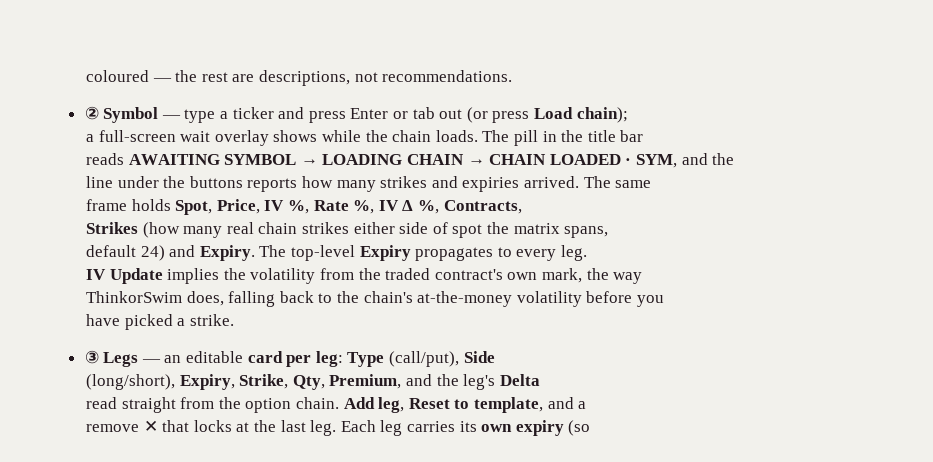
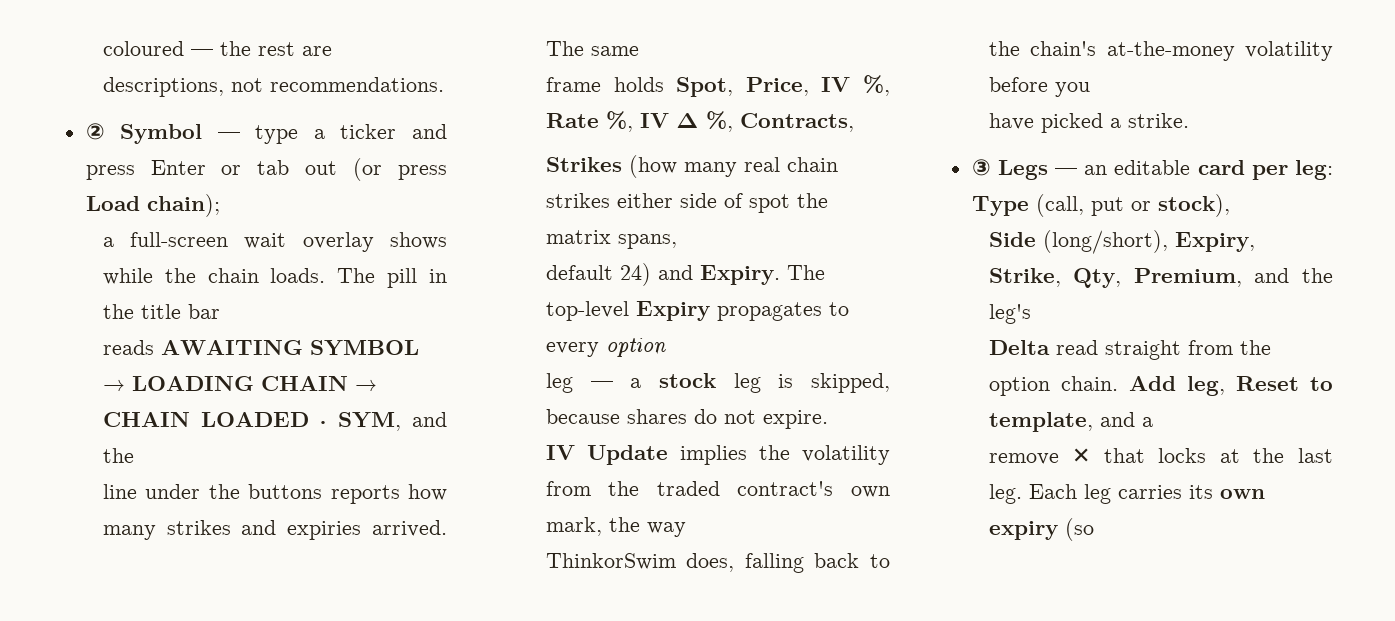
[560,245,587,261] leg. -> [605,338,666,357] [545,373,890,393] [545,409,828,429] option // leg — a stock leg is skipped, because shares do not expire.
[389,351,460,367] (call/put), -> [1035,194,1230,217] (call, put or stock), //
(495, 357) // -> (1036, 239) none
(496, 382) none -> (1031, 314) //
(540, 380) // -> (1050, 347) none

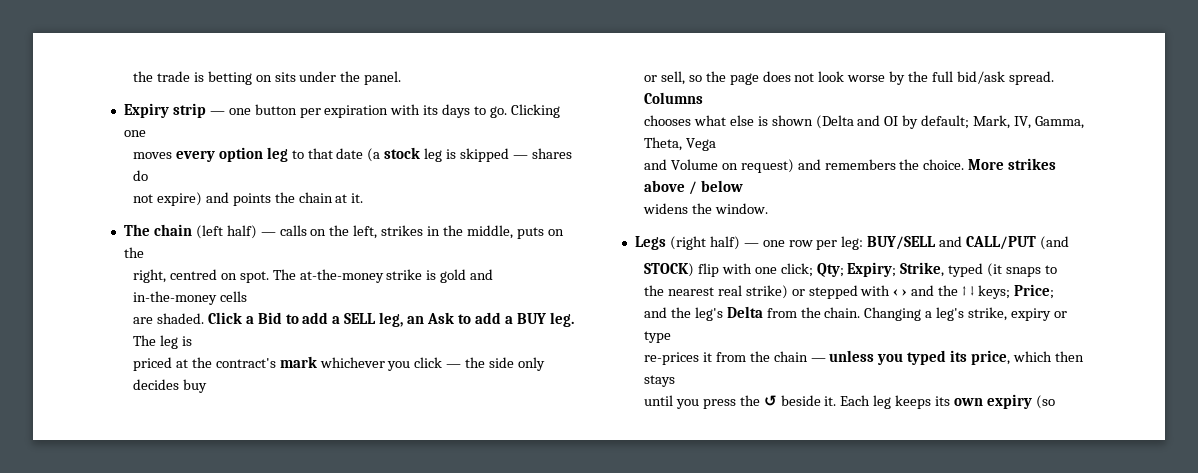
[102,41,332,56] [102,77,444,97] [85,123,447,144] [85,158,447,181] [85,194,220,217] [102,232,447,252] [102,268,448,288] [102,304,220,319] [102,340,419,356] [102,376,377,391] [102,412,447,431] [102,448,134,463] [102,484,448,504] [102,520,447,540] [545,41,639,56] [545,75,890,97] [545,111,854,132] [545,155,838,178] [545,193,828,213] [545,230,677,249] [545,263,825,286] [545,301,849,321] [545,338,666,357] [545,373,642,393] coloured — the rest are descriptions, not recommendations. // ② Symbol — type a ticker and press Enter or tab out (or press Load chain); // a full-screen wait overlay shows while the chain loads. The pill in the title bar // reads AWAITING SYMBOL → LOADING CHAIN → CHAIN LOADED · SYM, and the // line under the buttons reports how many strikes and expiries arrived. The same // frame holds Spot, Price, IV %, Rate %, IV Δ %, Contracts, // Strikes (how many real chain strikes either side of spot the matrix spans, // default 24) and Expiry. The top-level Expiry propagates to every option // leg — a -> [132,71,402,85] [123,103,560,118] [123,130,146,137] [132,147,381,162] the trade is betting on sits under the panel. // Expiry strip — one button per expiration with its days to go. Clicking one // moves every option leg to that date (a
[811,373,890,393] [545,409,620,424] skipped, because -> [460,148,528,162] skipped —
[723,410,828,429] [545,445,890,465] [545,481,890,498] [545,517,686,537] [545,553,890,573] [988,41,1333,61] [988,77,1090,97] [988,113,1189,133] [971,159,1333,180] [971,194,1230,217] [988,230,1255,254] [988,268,1333,288] [988,304,1031,324] [988,340,1271,360] [988,376,1333,396] [988,412,1153,432] [988,448,1333,465] [988,484,1022,504] not expire. // IV Update implies the volatility from the traded contract's own mark, the way // ThinkorSwim does, falling back to the chain's at-the-money volatility before you // have picked a strike. // ③ Legs — an editable card per leg: Type (call, put or stock), // Side (long/short), Expiry, Strike, Qty, Premium, and the leg's // Delta read straight from the option chain. Add leg, Reset to template, and a // remove ✕ that locks at the last leg. -> [132,192,364,206] [123,224,564,239] [123,247,144,258] [132,269,494,283] [132,291,247,305] [132,312,574,327] [132,335,192,349] [132,356,546,371] [132,379,207,393] [643,71,1054,85] [643,92,703,104] [643,115,1084,129] [643,137,716,151] [643,158,1057,173] [643,180,743,195] [642,203,768,214] [634,236,1070,250] [643,262,1058,277] [643,284,1054,299] [643,306,1067,321] [643,331,671,343] [643,350,1084,365] [643,375,675,387] [643,395,837,409] // not expire) and points the chain at it. // The chain (left half) — calls on the left, strikes in the middle, puts on the // right, centred on spot. The at-the-money strike is gold and in-the-money cells // are shaded. Click a Bid to add a SELL leg, an Ask to add a BUY leg. The leg is // priced at the contract's mark whichever you click — the side only decides buy // or sell, so the page does not look worse by the full bid/ask spread. Columns // chooses what else is shown (Delta and OI by default; Mark, IV, Gamma, Theta, Vega // and Volume on request) and remembers the choice. More strikes above / below // widens the window. // Legs (right half) — one row per leg: BUY/SELL and CALL/PUT (and // STOCK) flip with one click; Qty; Expiry; Strike, typed (it snaps to // the nearest real strike) or stepped with ‹ › and the ↑ ↓ keys; Price; // and the leg's Delta from the chain. Changing a leg's strike, expiry or type // re-prices it from the chain — unless you typed its price, which then stays // until you press the ↺ beside it.
[1117,485,1182,499] carries -> [895,395,932,409] keeps

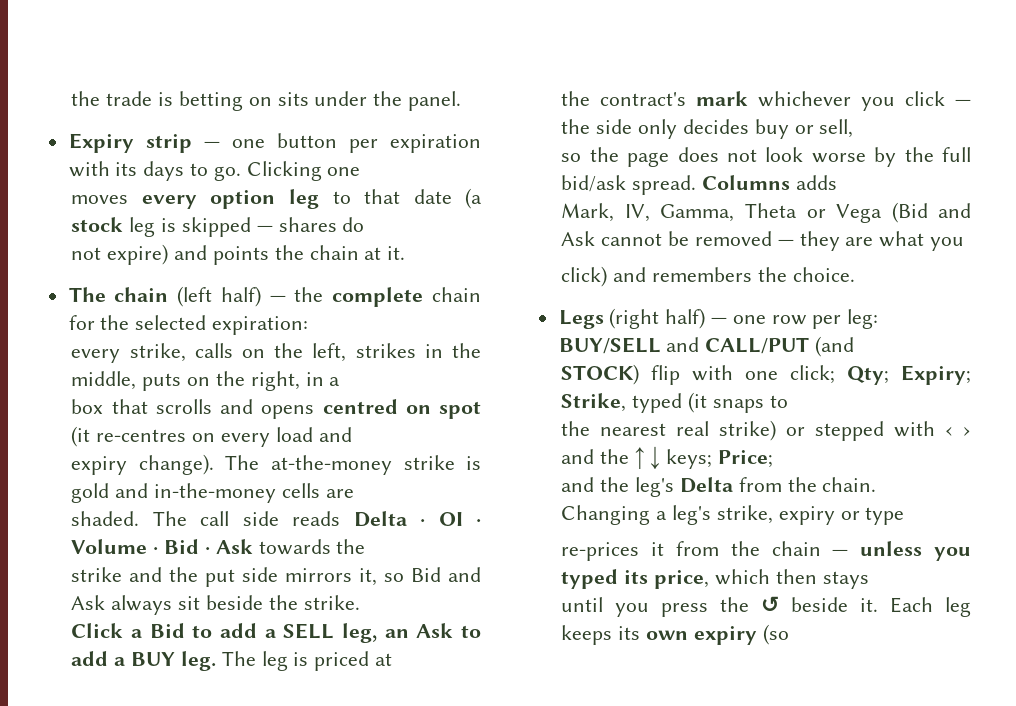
(276, 234) none -> [294,287,482,307] [68,315,309,335] [71,343,186,363] the complete chain for the selected expiration: // every strike,
[132,269,269,283] // right, centred on spot. -> [250,371,341,391] [71,399,481,419] [71,426,352,447] [71,454,214,475] right, in a // box that scrolls and opens centred on spot (it re-centres on every load and // expiry change).
[132,313,204,324] // are shaded. -> [325,489,354,498] [71,511,481,527] [71,539,366,555] [71,567,481,587] [71,595,360,615] are // shaded. The call side reads Delta · OI · Volume · Bid · Ask towards the // strike and the put side mirrors it, so Bid and Ask always sit beside the strike. //
(192, 341) // -> (309, 659) none
(188, 363) none -> (392, 659) //
(207, 386) // -> (789, 129) none
(685, 78) none -> (854, 128) //
[643,115,970,129] // chooses what else is shown (Delta and OI by default; -> [795,175,837,190] adds //
[643,137,682,151] Theta, -> [744,203,826,218] Theta or
[643,158,1057,173] [643,180,743,195] [642,203,768,214] // and Volume on request) and remembers the choice. More strikes above / below // widens the window. -> [891,202,971,223] [561,231,964,251] [561,266,855,287] (Bid and Ask cannot be removed — they are what you // click) and remembers the choice.

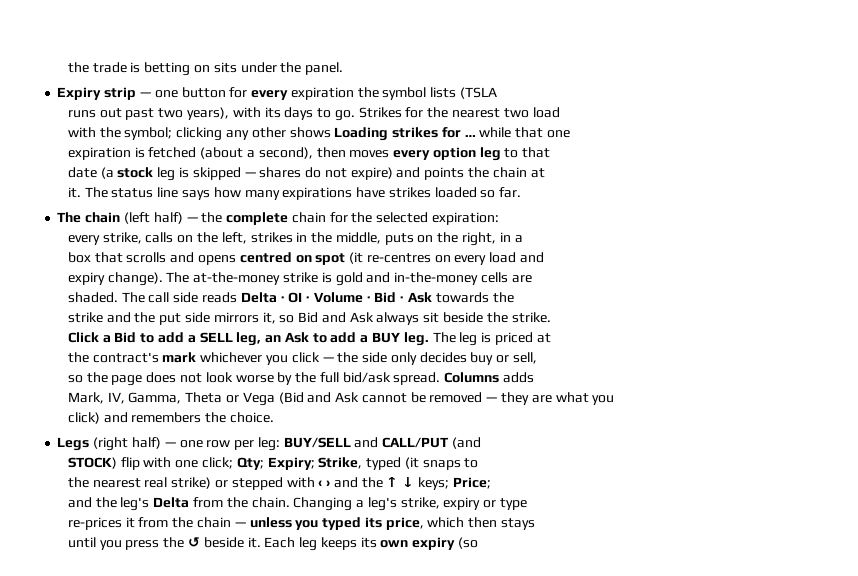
[348,134,481,153] per expiration -> [229,87,497,100] [67,107,230,120] for every expiration the symbol lists (TSLA // runs out past two years),
[246,161,361,181] Clicking one // -> [358,107,560,118] [67,127,571,141] [67,147,346,160] Strikes for the nearest two load // with the symbol; clicking any other shows Loading strikes for … while that one // expiration is fetched (about a second), then
(400, 196) none -> (551, 152) //
(365, 224) // -> (322, 172) none
[387,246,406,260] it. -> [67,187,522,200] // it. The status line says how many expirations have strikes loaded so far.

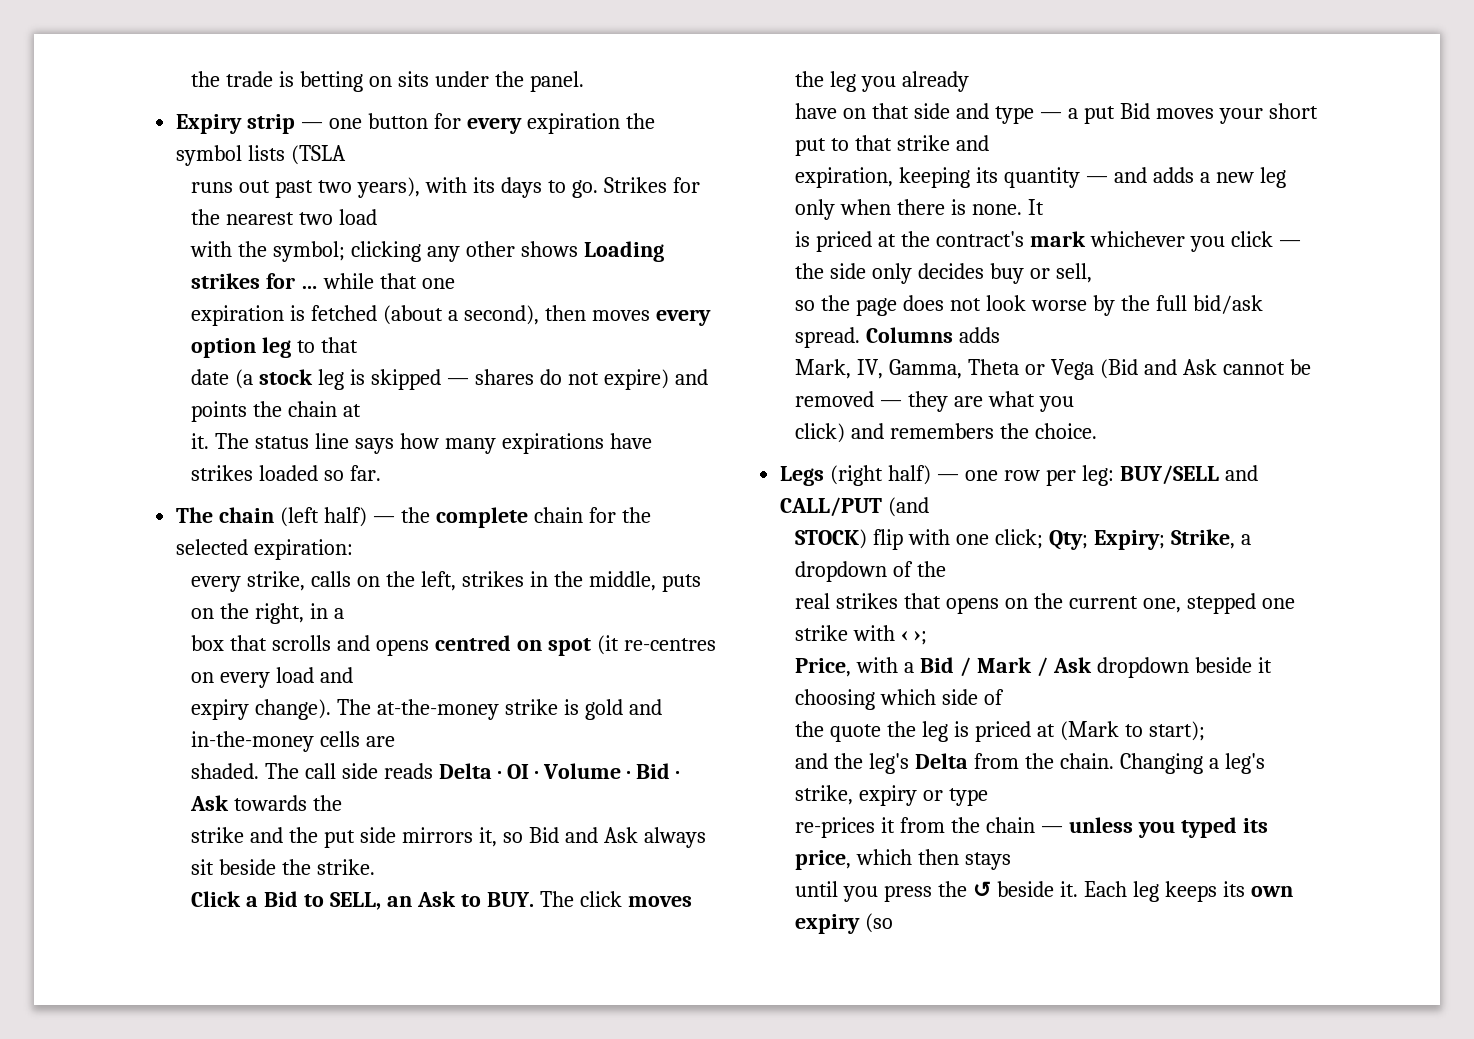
[158,332,551,346] add a SELL leg, an Ask to add a BUY leg. The leg is priced at // -> [330,891,692,910] [795,71,970,92] [795,103,1318,124] [795,135,990,156] [795,167,1286,188] [795,199,1045,220] [795,231,897,252] SELL, an Ask to BUY. The click moves the leg you already // have on that side and type — a put Bid moves your short put to that strike and // expiration, keeping its quantity — and adds a new leg only when there is none. It // is priced at
[366,457,479,470] [67,477,491,490] typed (it snaps to // the nearest real strike) or stepped with ‹ › and the ↑ ↓ keys; Price; -> [1241,534,1252,545] [795,561,947,582] [795,593,1295,614] [795,625,928,645] [795,657,1272,678] [795,689,1005,710] [795,721,1205,742] a dropdown of the // real strikes that opens on the current one, stepped one strike with ‹ ›; // Price, with a Bid / Mark / Ask dropdown beside it choosing which side of // the quote the leg is priced at (Mark to start);

